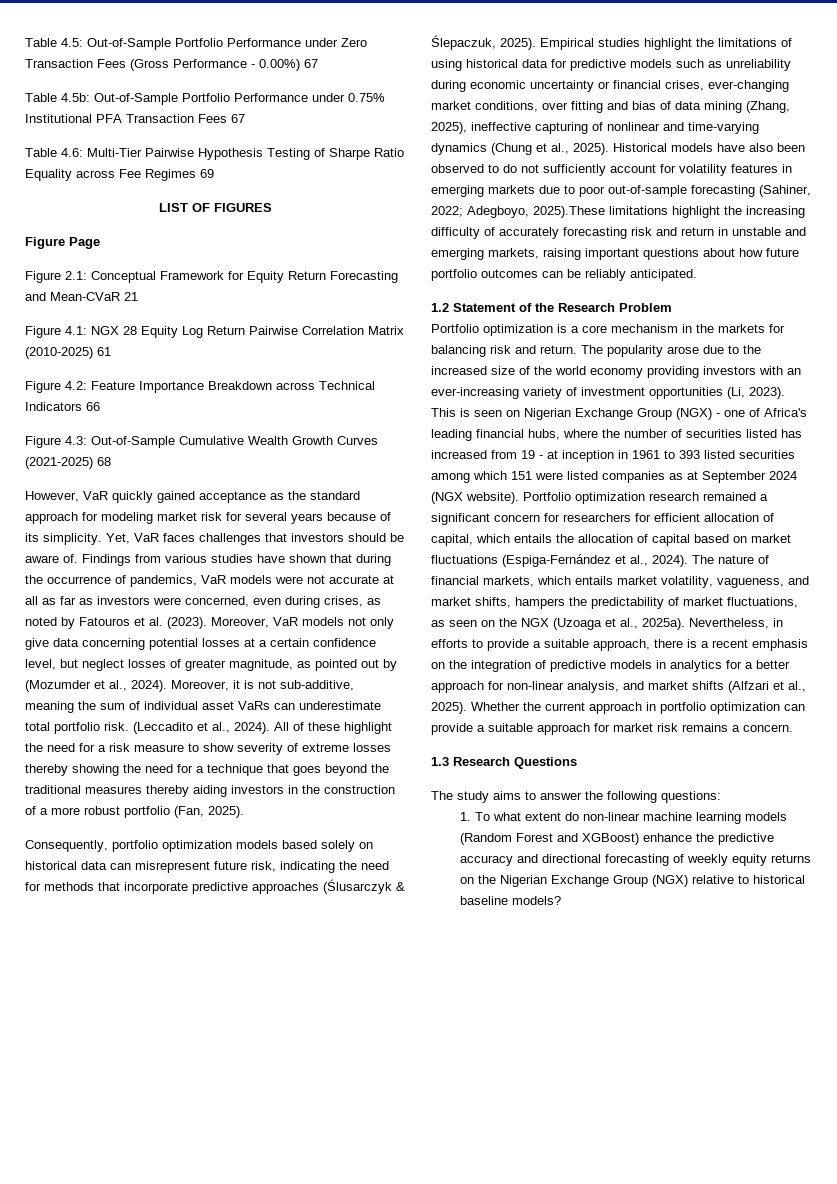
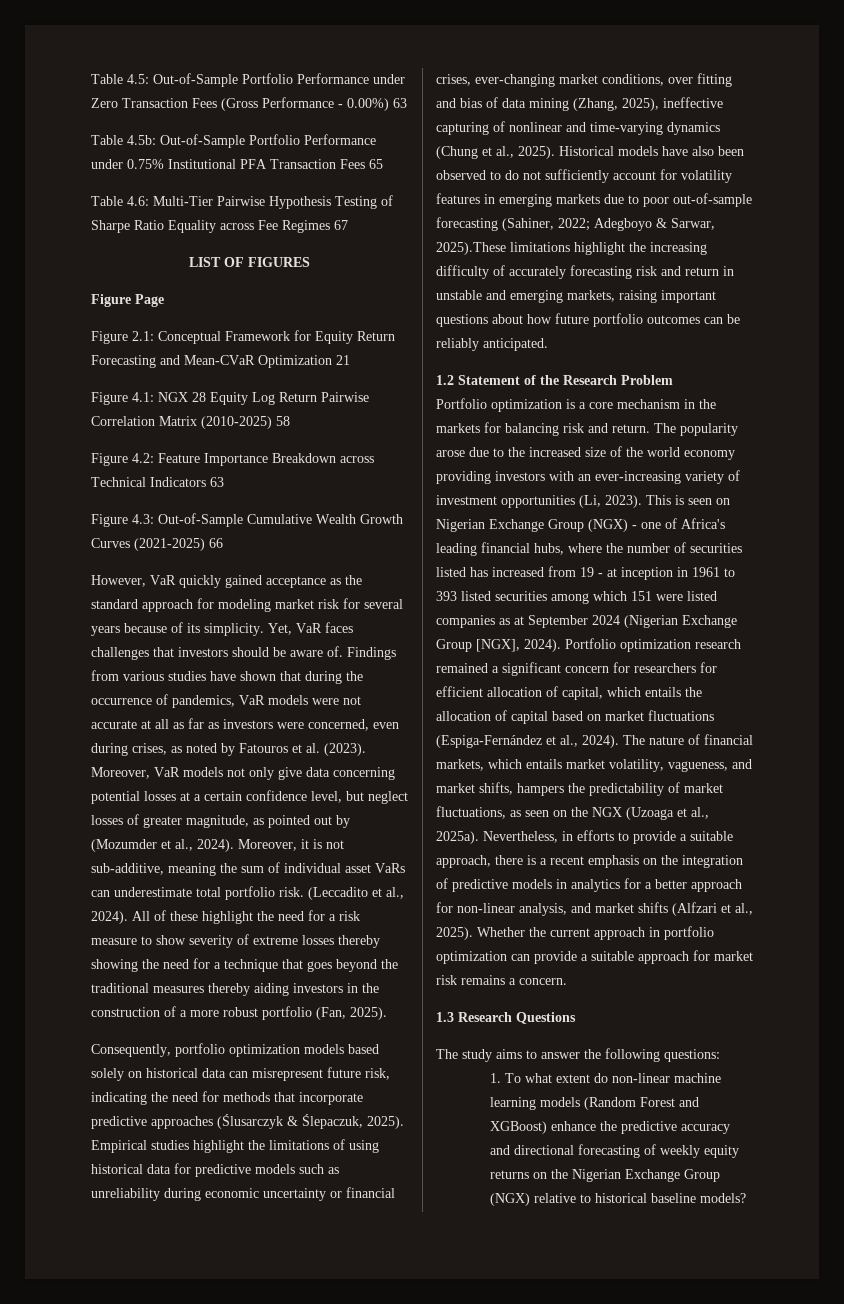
[304,59,318,68] 67 -> [393,98,407,108] 63
[231,114,245,123] 67 -> [369,159,383,169] 65
[200,169,214,178] 69 -> [334,220,348,230] 67
(120, 296) none -> [258,355,332,368] Optimization
[97,347,111,356] 61 -> [276,416,290,426] 58
[86,402,100,411] 66 -> [210,477,224,487] 63
[97,457,111,466] 68 -> [209,538,223,548] 66
[467,206,529,218] Adegboyo, -> [594,218,715,231] Adegboyo & Sarwar,
[431,492,519,504] (NGX website). -> [624,615,737,628] [436,639,561,652] (Nigerian Exchange Group [NGX], 2024).

